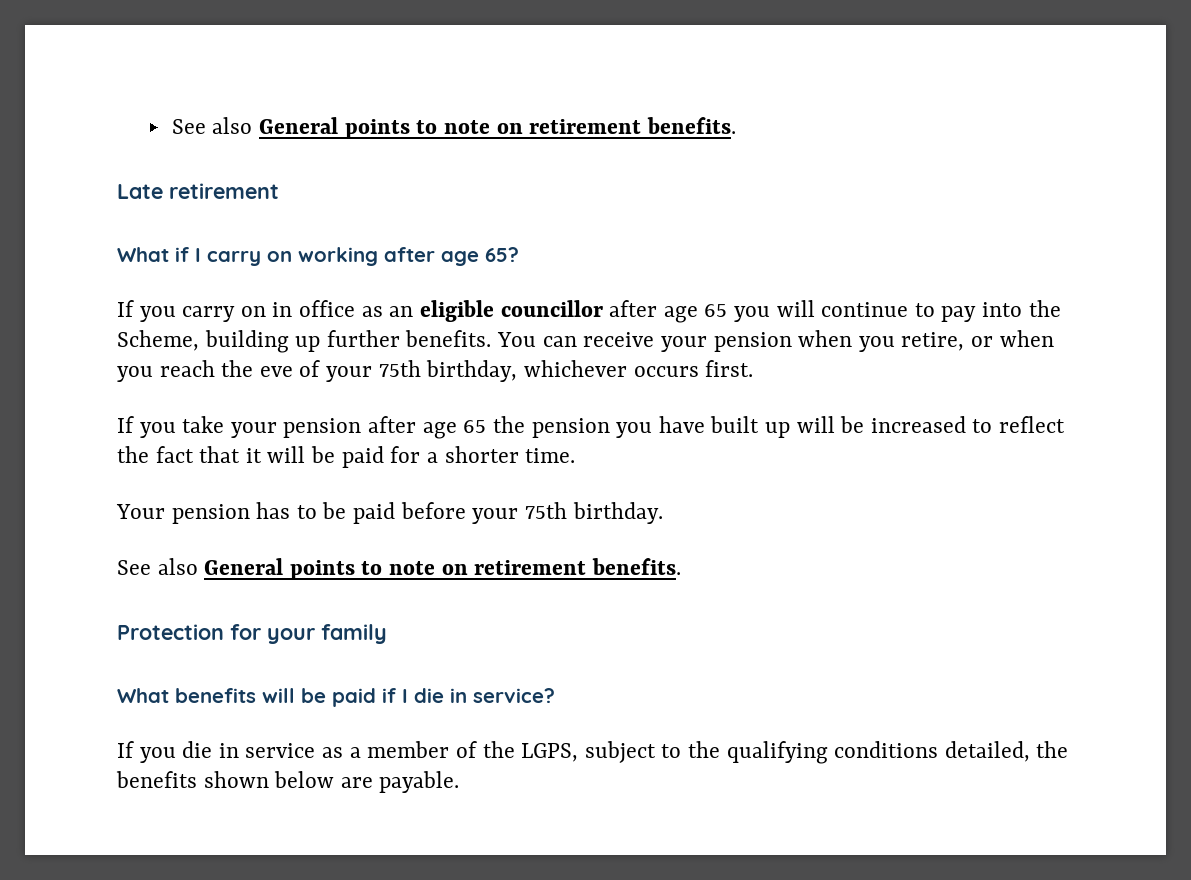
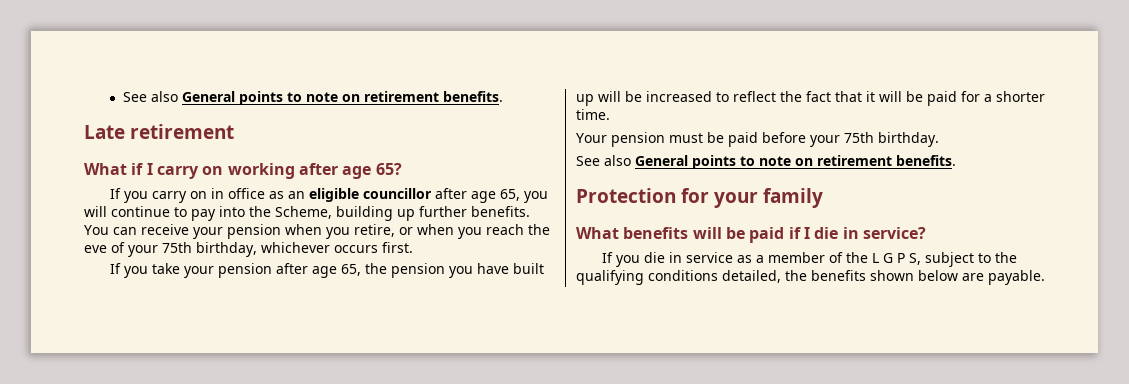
[704,304,728,317] 65 -> [499,189,520,201] 65,
[463,420,487,433] 65 -> [340,264,361,276] 65,
[256,502,317,519] has to -> [669,133,703,143] must
[521,743,579,762] LGPS, -> [871,253,921,265] L G P S,

